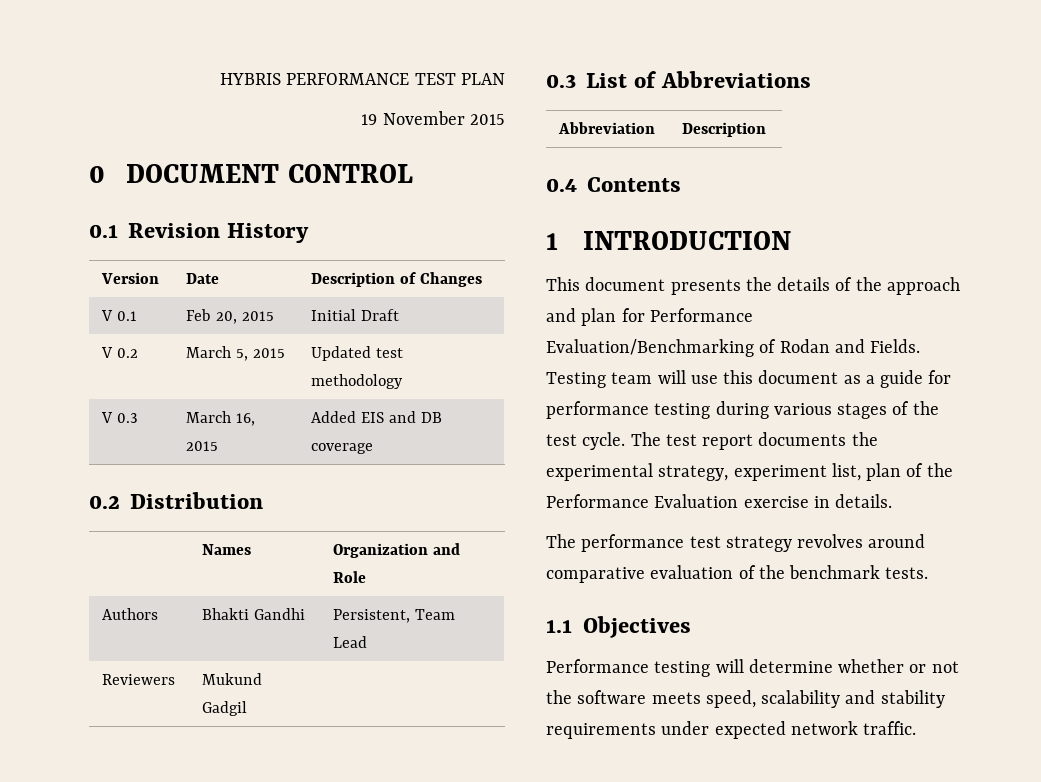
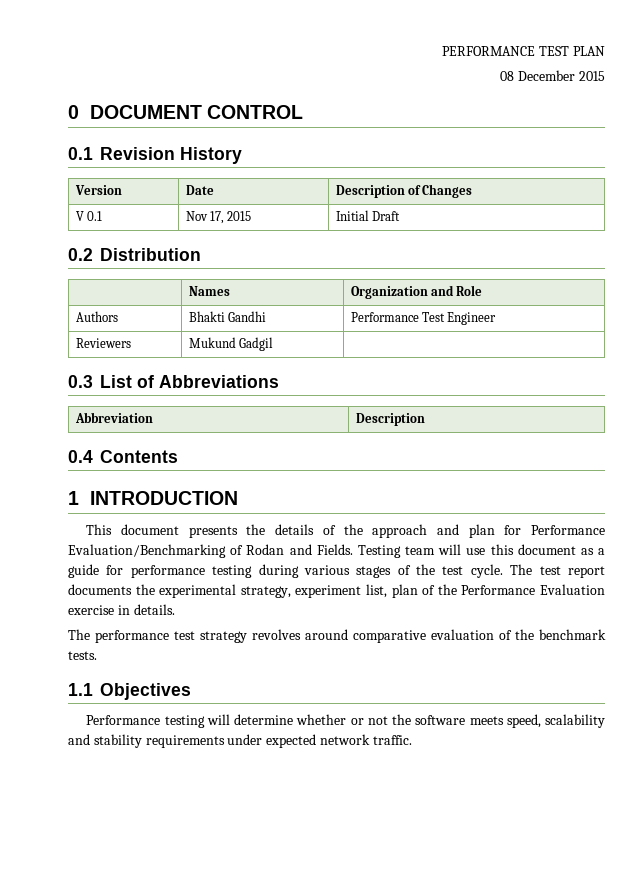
[220,73,282,85] HYBRIS -> (442, 51) none
[361,111,465,125] 19 November -> [500,70,576,81] 08 December
[186,309,238,324] Feb 20, -> [185,211,225,224] Nov 17,
[101,347,139,358] [186,346,285,361] [311,346,404,361] [311,374,404,389] [101,412,139,423] [186,411,256,426] [186,441,219,451] [311,411,442,423] [311,443,374,454] // V 0.2 | March 5, 2015 | Updated test methodology // V 0.3 | March 16, 2015 | Added EIS and DB coverage -> (401, 216) none
[333,609,456,623] [333,636,368,648] Persistent, Team Lead -> [350,312,497,325] Performance Test Engineer

